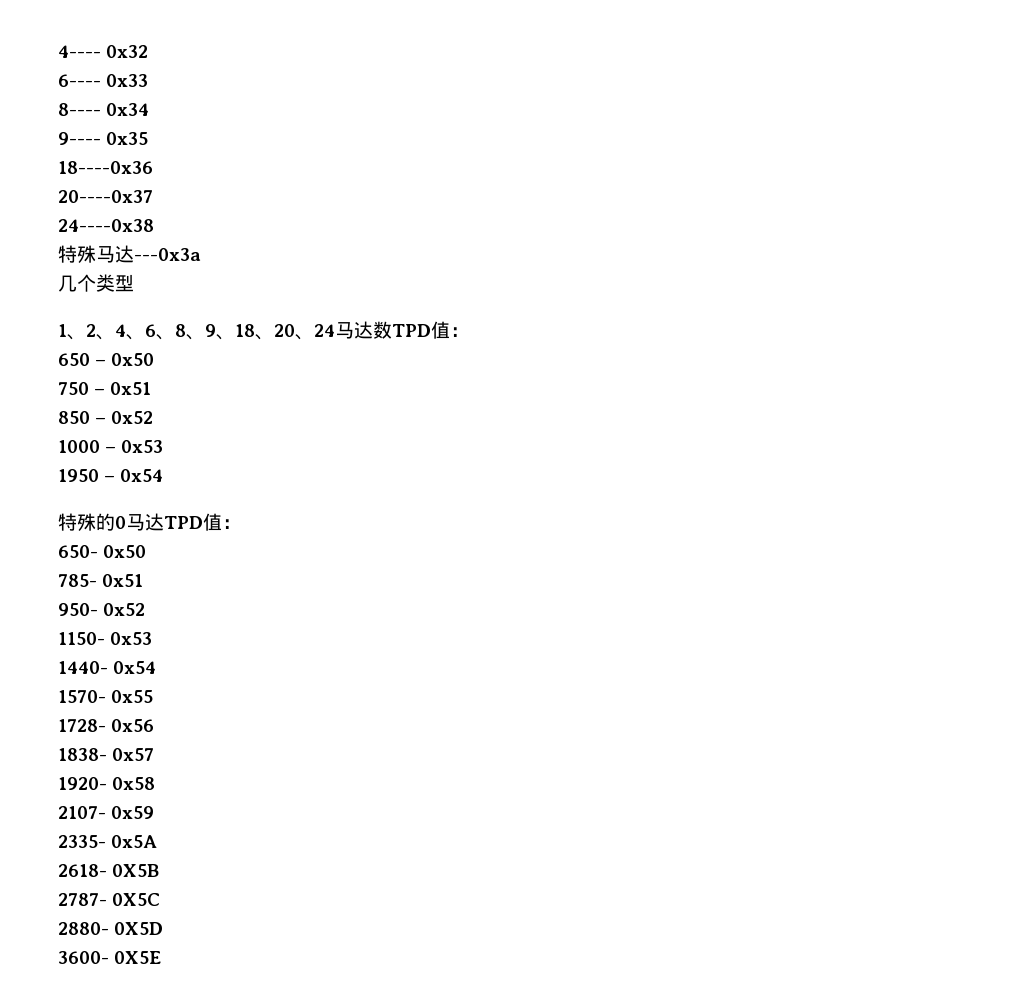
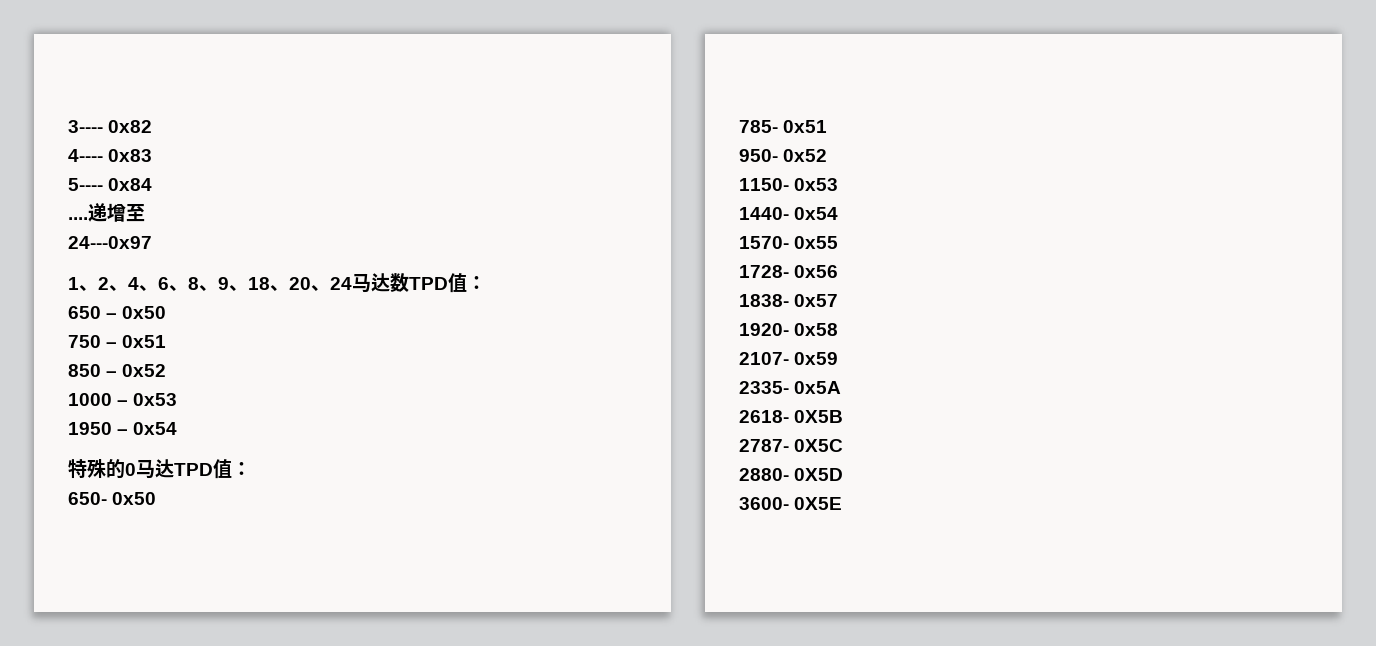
[58,45,149,58] [58,74,149,87] [58,103,150,116] [58,132,149,145] [58,161,153,174] [58,190,153,203] [58,219,154,232] [58,245,201,263] [58,274,134,292] 4---- 0x32 // 6---- 0x33 // 8---- 0x34 // 9---- 0x35 // 18----0x36 // 20----0x37 // 24----0x38 // 特殊马达---0x3a // 几个类型 -> [68,120,153,133] [68,149,153,162] [68,178,153,191] [68,203,145,222] [68,236,152,249] 3---- 0x82 // 4---- 0x83 // 5---- 0x84 // ....递增至 // 24---0x97

